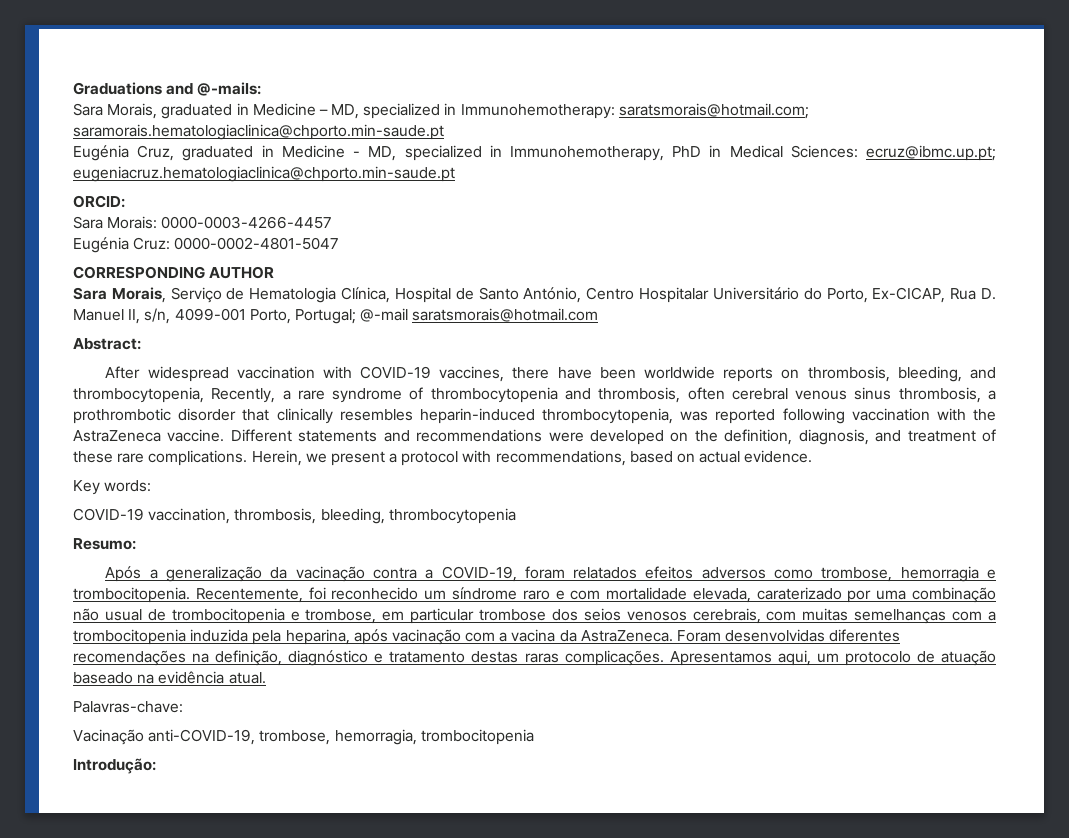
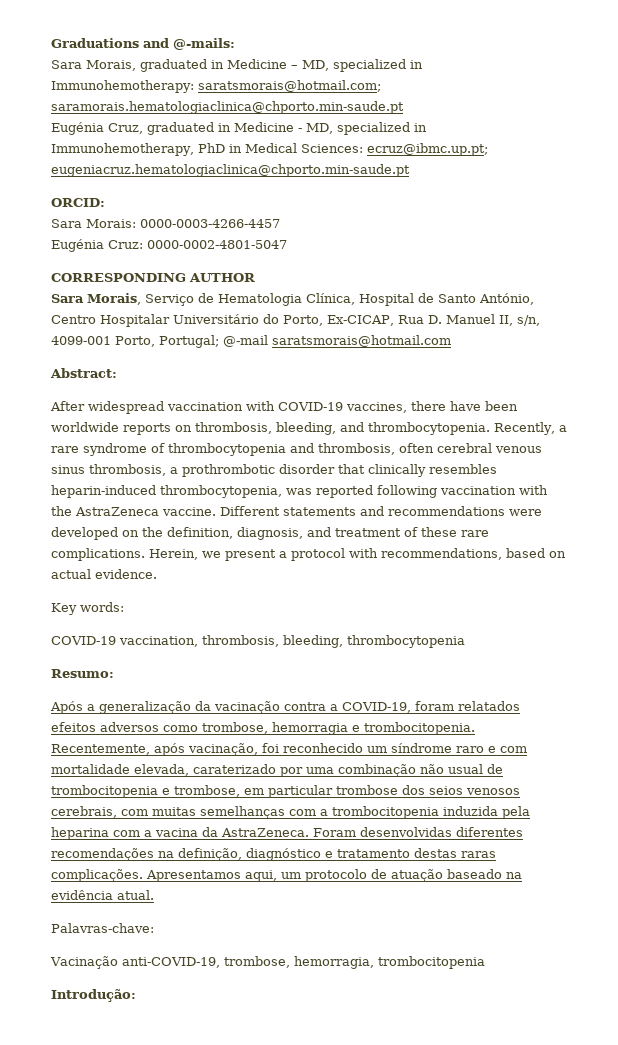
[73,387,204,403] thrombocytopenia, -> [368,422,490,435] thrombocytopenia.
(303, 595) none -> [154,743,258,756] após vacinação,
[285,629,461,645] heparina, após vacinação -> [51,827,109,840] heparina

